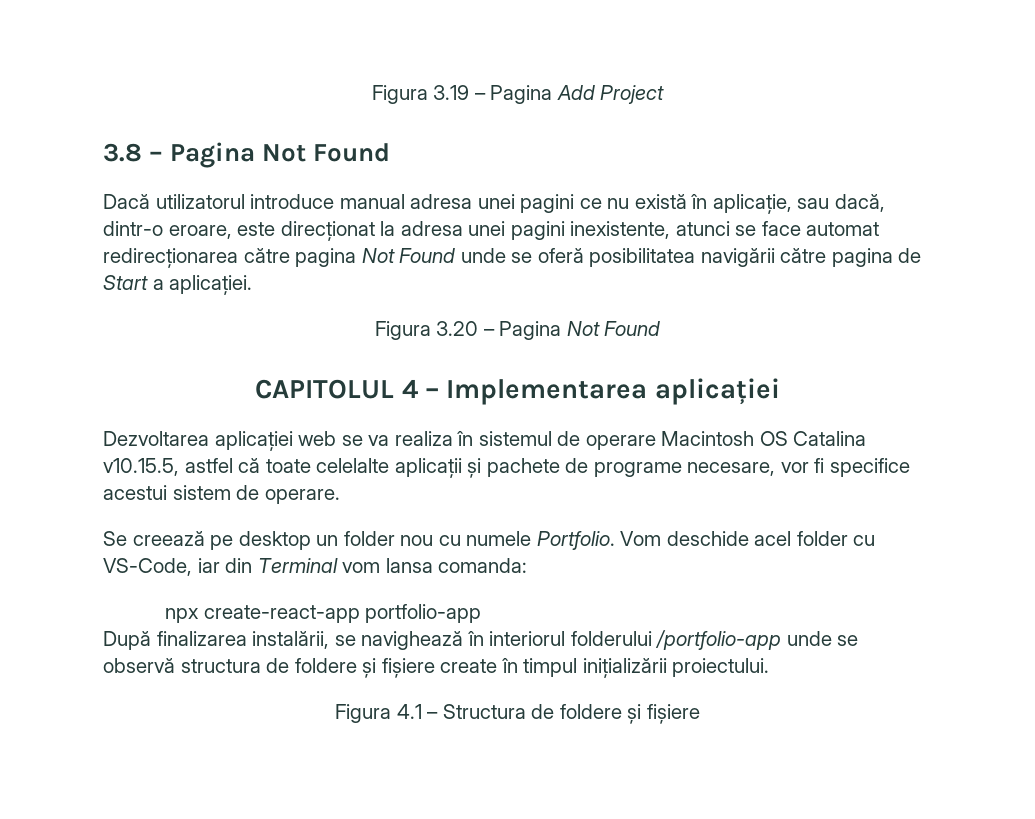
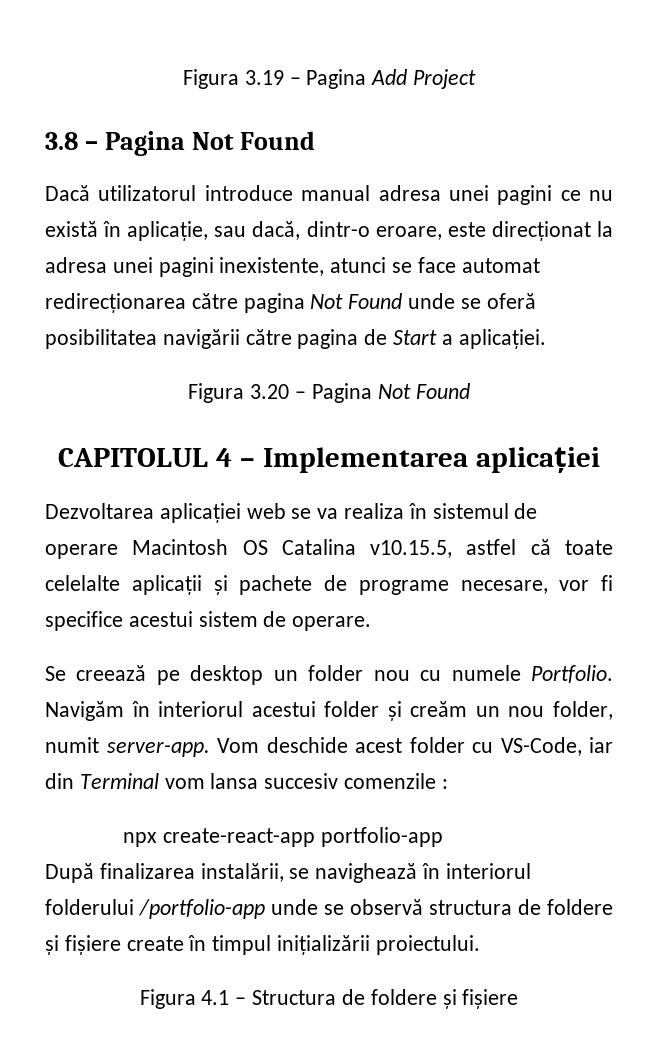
(615, 540) none -> [45,701,613,721] [45,737,210,757] Navigăm în interiorul acestui folder și creăm un nou folder, numit server-app.
[754,531,792,546] acel -> [355,738,402,753] acest
[438,558,528,573] comanda: -> [264,773,448,789] succesiv comenzile :

